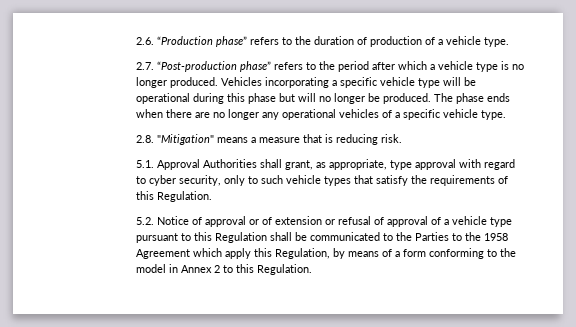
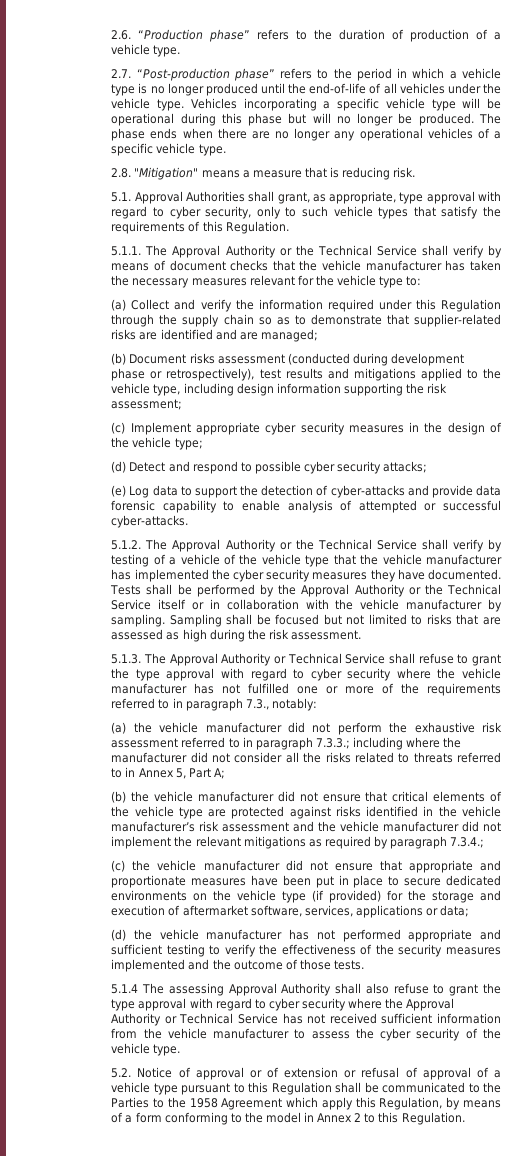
[372,62,396,70] after -> [397,68,408,78] in
[170,77,219,88] produced. -> [205,83,501,96] [111,98,185,111] produced until the end-of-life of all vehicles under the vehicle type.
(213, 196) none -> [111,245,502,258] [111,260,501,271] [111,275,422,288] [111,299,501,312] [111,314,501,327] [111,329,318,342] [111,353,464,366] [111,368,502,381] [111,383,448,396] [111,399,183,410] [111,422,502,435] [111,437,203,450] [111,461,428,474] [111,485,501,498] [111,500,501,513] [111,515,189,528] [111,539,502,552] [111,554,502,567] [111,569,501,582] [110,584,502,597] [111,599,502,612] [111,614,502,627] [111,629,361,642] [111,653,502,666] [111,668,502,681] [111,683,501,696] [111,698,317,711] [111,722,502,735] [111,737,462,750] [111,752,501,763] [111,767,225,779] [111,791,502,803] [111,806,502,819] [111,821,502,832] [111,836,485,849] [111,860,502,873] [111,875,501,888] [111,890,501,903] [111,905,470,918] [111,929,501,942] [111,944,501,957] [111,959,364,972] [111,983,502,996] [111,998,455,1011] [111,1013,501,1026] [111,1028,502,1041] [111,1043,181,1056] // 5.1.1. The Approval Authority or the Technical Service shall verify by means of document checks that the vehicle manufacturer has taken the necessary measures relevant for the vehicle type to: // (a) Collect and verify the information required under this Regulation through the supply chain so as to demonstrate that supplier-related risks are identified and are managed; // (b) Document risks assessment (conducted during development phase or retrospectively), test results and mitigations applied to the vehicle type, including design information supporting the risk assessment; // (c) Implement appropriate cyber security measures in the design of the vehicle type; // (d) Detect and respond to possible cyber security attacks; // (e) Log data to support the detection of cyber-attacks and provide data forensic capability to enable analysis of attempted or successful cyber-attacks. // 5.1.2. The Approval Authority or the Technical Service shall verify by testing of a vehicle of the vehicle type that the vehicle manufacturer has implemented the cyber security measures they have documented. Tests shall be performed by the Approval Authority or the Technical Service itself or in collaboration with the vehicle manufacturer by sampling. Sampling shall be focused but not limited to risks that are assessed as high during the risk assessment. // 5.1.3. The Approval Authority or Technical Service shall refuse to grant the type approval with regard to cyber security where the vehicle manufacturer has not fulfilled one or more of the requirements referred to in paragraph 7.3., notably: // (a) the vehicle manufacturer did not perform the exhaustive risk assessment referred to in paragraph 7.3.3.; including where the manufacturer did not consider all the risks related to threats referred to in Annex 5, Part A; // (b) the vehicle manufacturer did not ensure that critical elements of the vehicle type are protected against risks identified in the vehicle manufacturer’s risk assessment and the vehicle manufacturer did not implement the relevant mitigations as required by paragraph 7.3.4.; // (c) the vehicle manufacturer did not ensure that appropriate and proportionate measures have been put in place to secure dedicated environments on the vehicle type (if provided) for the storage and execution of aftermarket software, services, applications or data; // (d) the vehicle manufacturer has not performed appropriate and sufficient testing to verify the effectiveness of the security measures implemented and the outcome of those tests. // 5.1.4 The assessing Approval Authority shall also refuse to grant the type approval with regard to cyber security where the Approval Authority or Technical Service has not received sufficient information from the vehicle manufacturer to assess the cyber security of the vehicle type.

